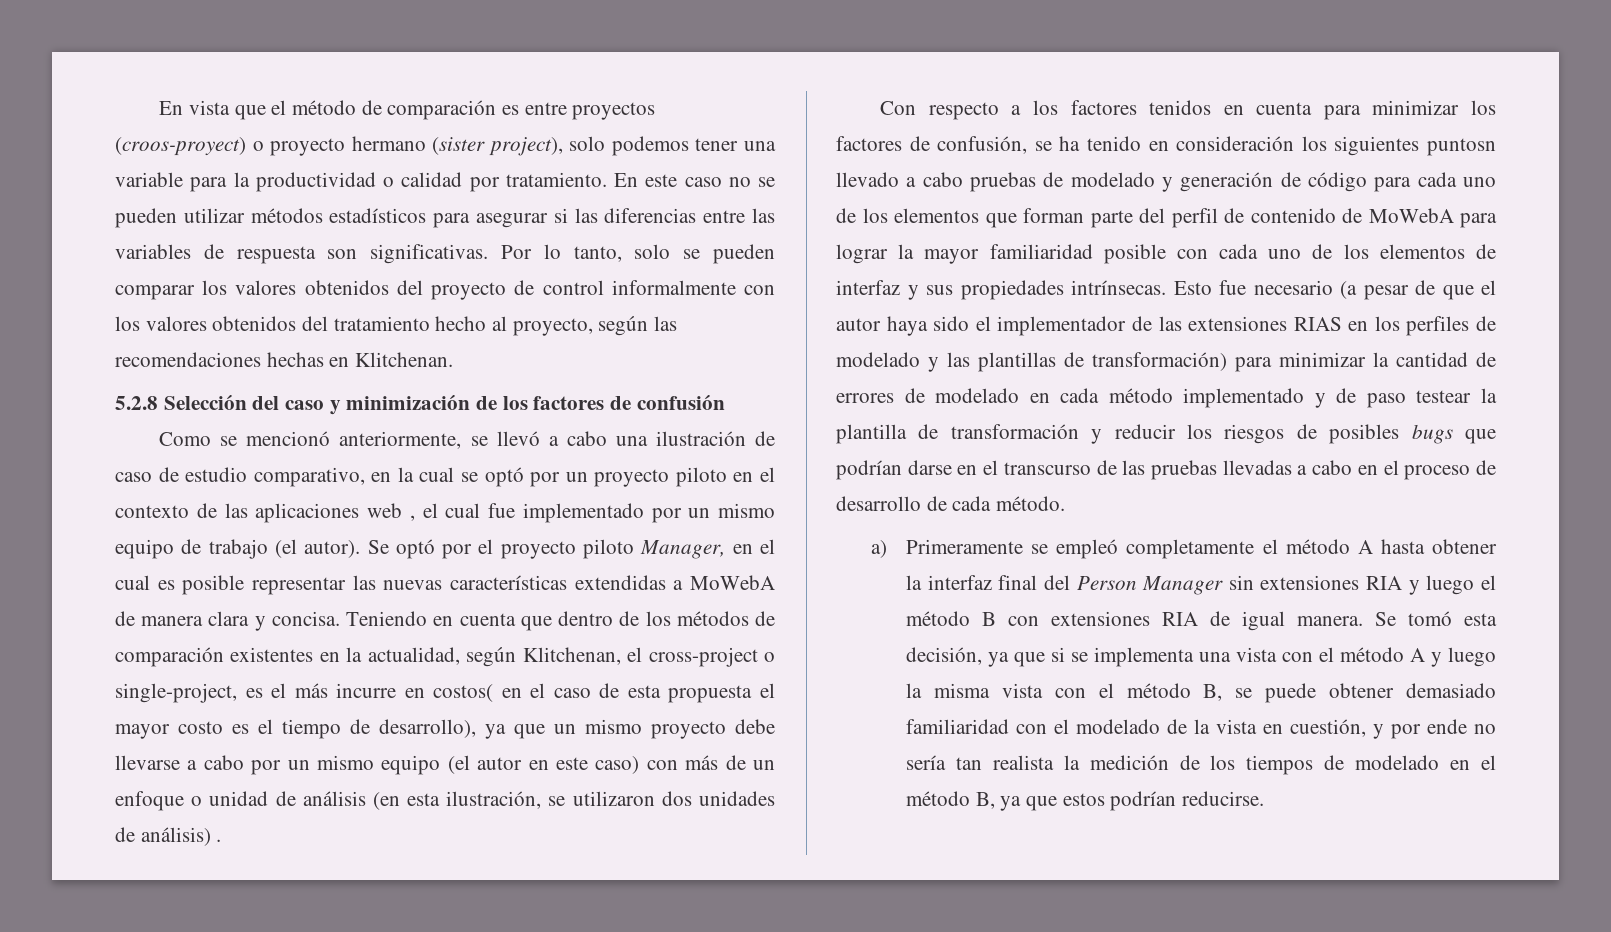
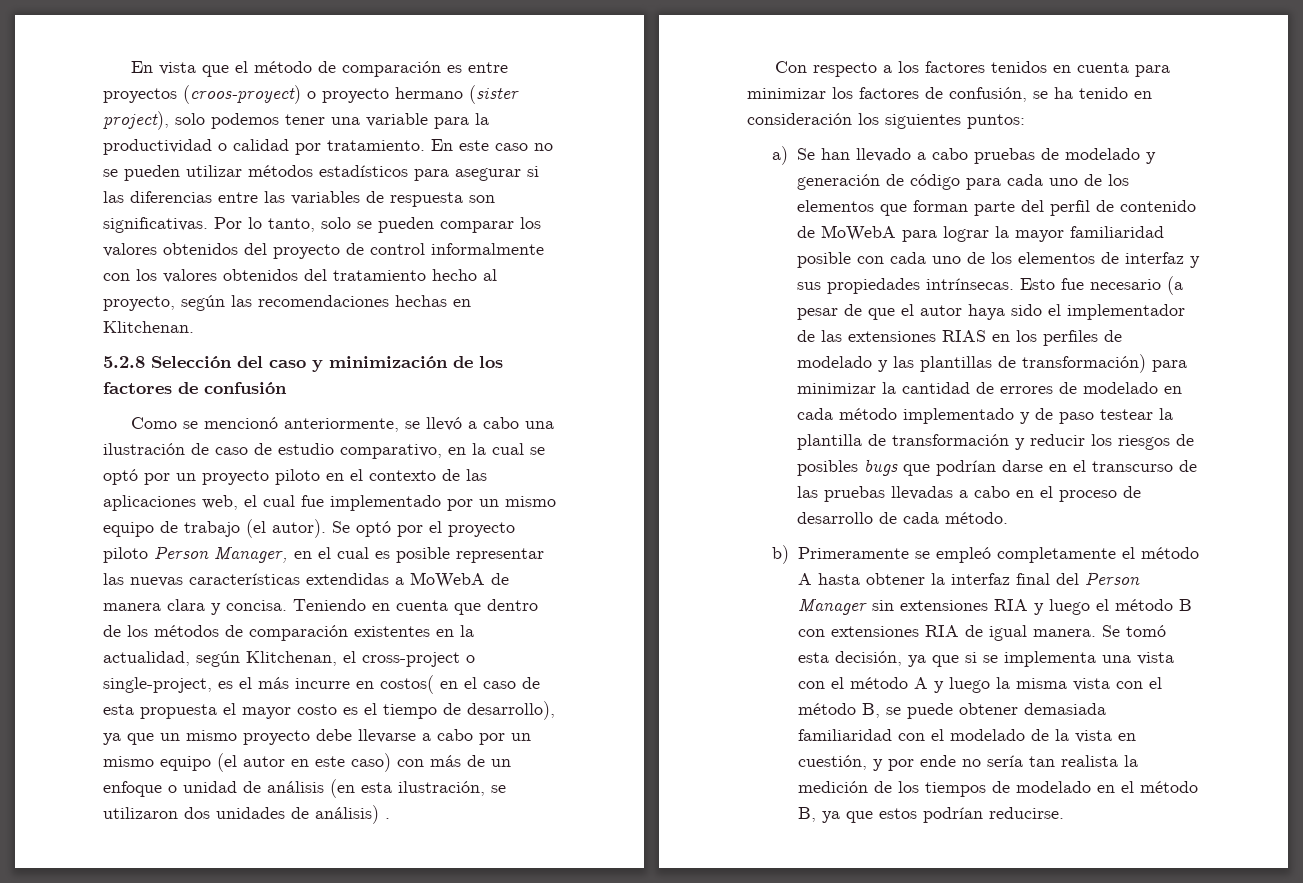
[367,503,415,521] web , -> [202,495,238,510] web,
(635, 549) none -> [154,546,209,559] Person
[1427,138,1496,156] puntosn -> [967,114,1025,129] [772,146,851,165] puntos: // a) Se han
[871,540,888,558] a) -> [772,545,790,564] b)
[1406,683,1496,698] demasiado -> [1023,703,1106,715] demasiada

